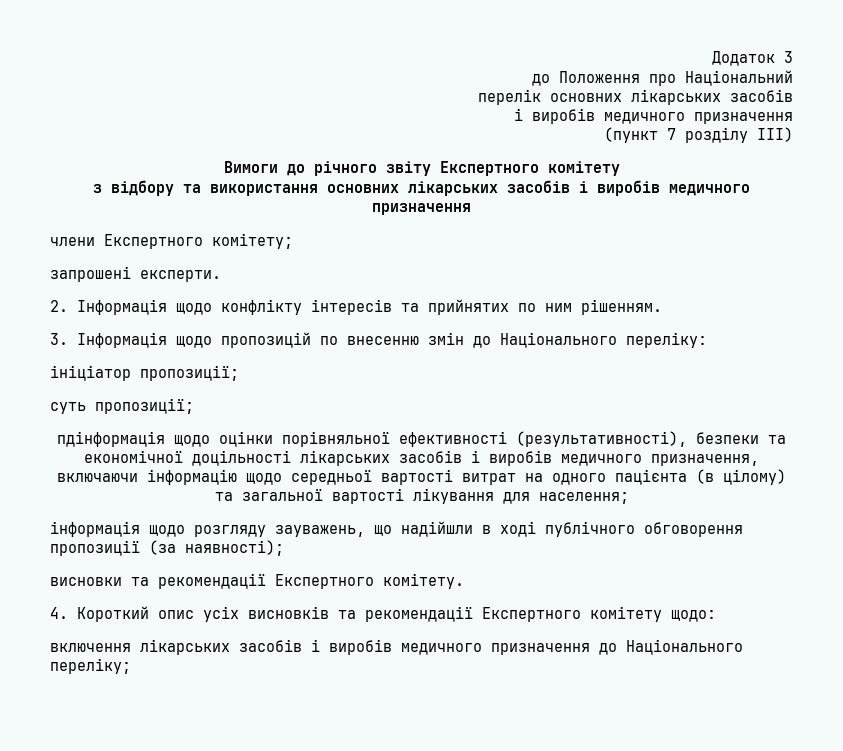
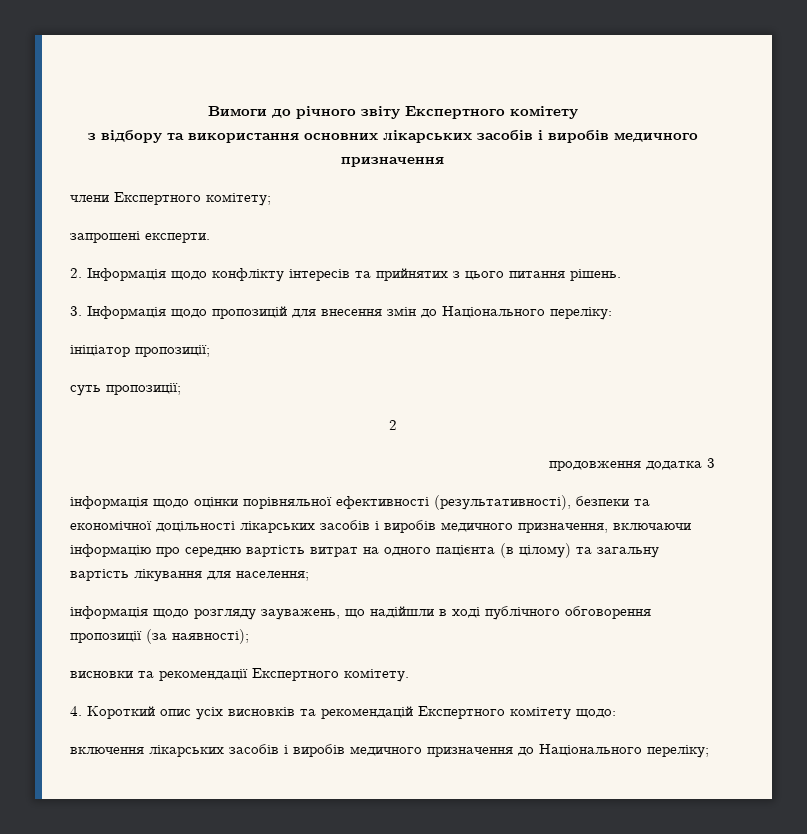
[712,51,793,66] [532,70,793,86] [478,89,793,105] [514,108,793,124] [604,127,793,143] Додаток 3 // до Положення про Національний // перелік основних лікарських засобів // і виробів медичного призначення // (пункт 7 розділу ІІІ) // -> (207, 111) none
[518,299,662,315] по ним рішенням. -> [453,269,621,281] з цього питання рішень.
[320,336,419,345] по внесенню -> [292,309,382,318] для внесення
[57,431,165,447] пдінформація -> [388,420,397,430] [549,458,715,471] [70,496,148,509] 2 // продовження додатка 3 // інформація
[246,469,453,485] щодо середньої вартості -> [156,545,305,557] про середню вартість
[241,488,404,504] загальної вартості -> [597,547,659,558] [70,569,129,581] загальну вартість
[365,606,473,622] рекомендації -> [321,706,413,719] рекомендацій

